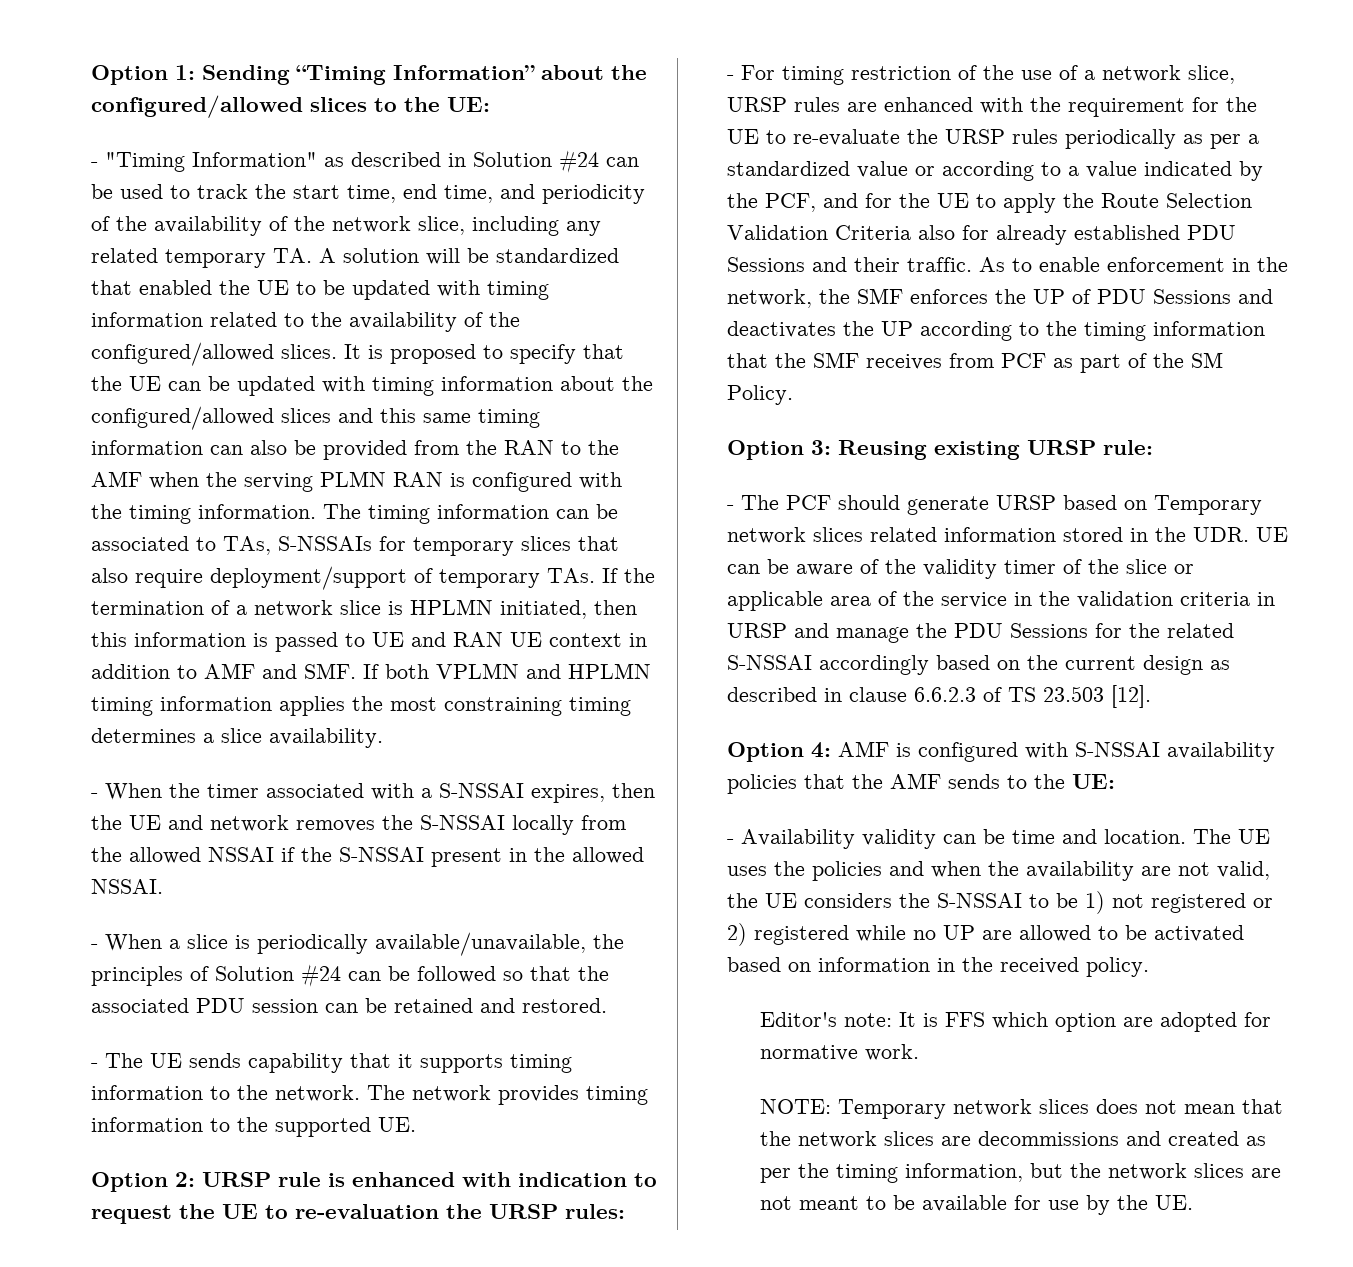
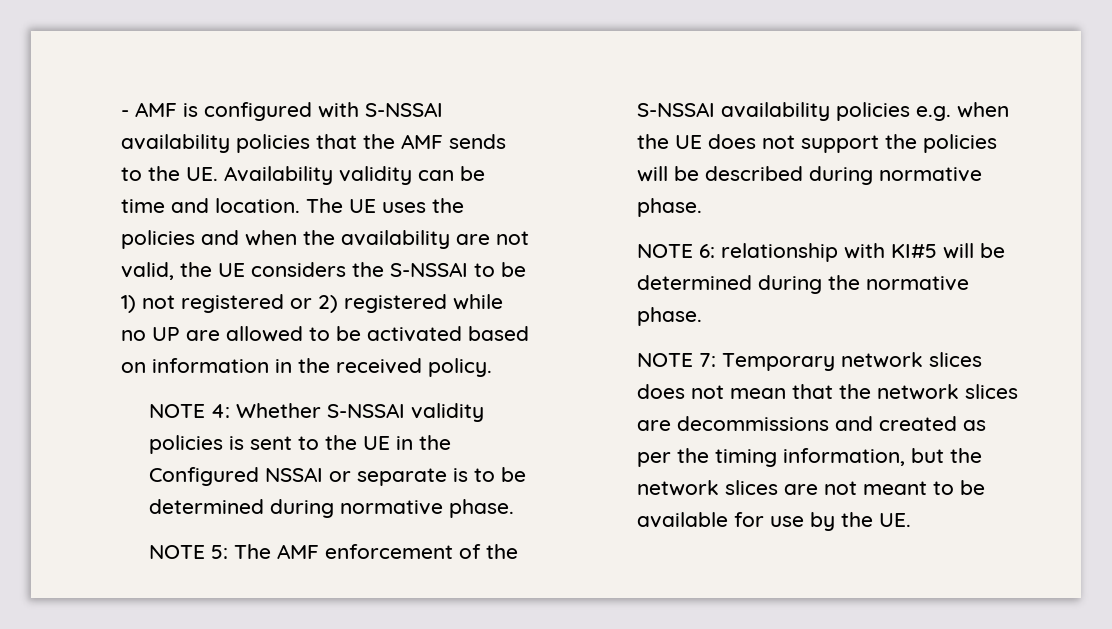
[91,65,648,85] [91,95,491,118] [91,150,640,173] [91,184,646,204] [91,216,602,236] [91,248,620,268] [91,280,550,300] [91,312,521,332] [91,342,625,366] [91,376,654,396] [91,406,541,430] [91,440,620,460] [91,471,623,492] [91,504,619,524] [91,536,620,556] [91,566,656,590] [91,599,638,619] [91,632,648,652] [91,663,652,679] [91,696,632,716] [91,728,384,748] [91,783,656,803] [91,815,627,835] [91,847,645,867] [91,879,164,894] [91,932,625,956] [91,964,610,987] [91,998,608,1013] [91,1053,573,1073] [91,1085,649,1105] [91,1117,417,1137] [91,1172,658,1192] [91,1204,626,1224] [727,65,1236,85] [727,97,1258,117] [727,129,1260,149] [727,161,1264,181] [727,193,1253,213] [727,225,1237,245] [727,257,1289,272] [727,288,1274,308] [727,321,1266,341] [727,352,1224,373] [727,385,794,405] [727,440,1154,460] [727,495,1263,515] [727,527,1289,544] [727,559,1195,579] [727,591,1276,611] [727,623,1235,643] [727,655,1231,675] [727,685,1152,708] [727,742,832,762] Option 1: Sending “Timing Information” about the configured/allowed slices to the UE: // - "Timing Information" as described in Solution #24 can be used to track the start time, end time, and periodicity of the availability of the network slice, including any related temporary TA. A solution will be standardized that enabled the UE to be updated with timing information related to the availability of the configured/allowed slices. It is proposed to specify that the UE can be updated with timing information about the configured/allowed slices and this same timing information can also be provided from the RAN to the AMF when the serving PLMN RAN is configured with the timing information. The timing information can be associated to TAs, S-NSSAIs for temporary slices that also require deployment/support of temporary TAs. If the termination of a network slice is HPLMN initiated, then this information is passed to UE and RAN UE context in addition to AMF and SMF. If both VPLMN and HPLMN timing information applies the most constraining timing determines a slice availability. // - When the timer associated with a S-NSSAI expires, then the UE and network removes the S-NSSAI locally from the allowed NSSAI if the S-NSSAI present in the allowed NSSAI. // - When a slice is periodically available/unavailable, the principles of Solution #24 can be followed so that the associated PDU session can be retained and restored. // - The UE sends capability that it supports timing information to the network. The network provides timing information to the supported UE. // Option 2: URSP rule is enhanced with indication to request the UE to re-evaluation the URSP rules: // - For timing restriction of the use of a network slice, URSP rules are enhanced with the requirement for the UE to re-evaluate the URSP rules periodically as per a standardized value or according to a value indicated by the PCF, and for the UE to apply the Route Selection Validation Criteria also for already established PDU Sessions and their traffic. As to enable enforcement in the network, the SMF enforces the UP of PDU Sessions and deactivates the UP according to the timing information that the SMF receives from PCF as part of the SM Policy. // Option 3: Reusing existing URSP rule: // - The PCF should generate URSP based on Temporary network slices related information stored in the UDR. UE can be aware of the validity timer of the slice or applicable area of the service in the validation criteria in URSP and manage the PDU Sessions for the related S-NSSAI accordingly based on the current design as described in clause 6.6.2.3 of TS 23.503 [12]. // Option 4: -> [121,110,130,117] -
[1072,774,1116,789] [727,839,735,844] UE: // - -> [186,167,219,181] UE.
[759,1012,1271,1032] [759,1044,919,1061] [759,1099,831,1114] Editor's note: It is FFS which option are adopted for normative work. // NOTE: -> [148,403,484,422] [148,435,451,454] [148,467,526,486] [148,499,514,518] [148,544,518,559] [636,102,1009,121] [636,134,997,153] [636,166,982,185] [636,198,702,217] [636,243,1005,262] [636,275,969,294] [636,307,702,326] [636,353,716,367] NOTE 4: Whether S-NSSAI validity policies is sent to the UE in the Configured NSSAI or separate is to be determined during normative phase. // NOTE 5: The AMF enforcement of the S-NSSAI availability policies e.g. when the UE does not support the policies will be described during normative phase. // NOTE 6: relationship with KI#5 will be determined during the normative phase. // NOTE 7:

